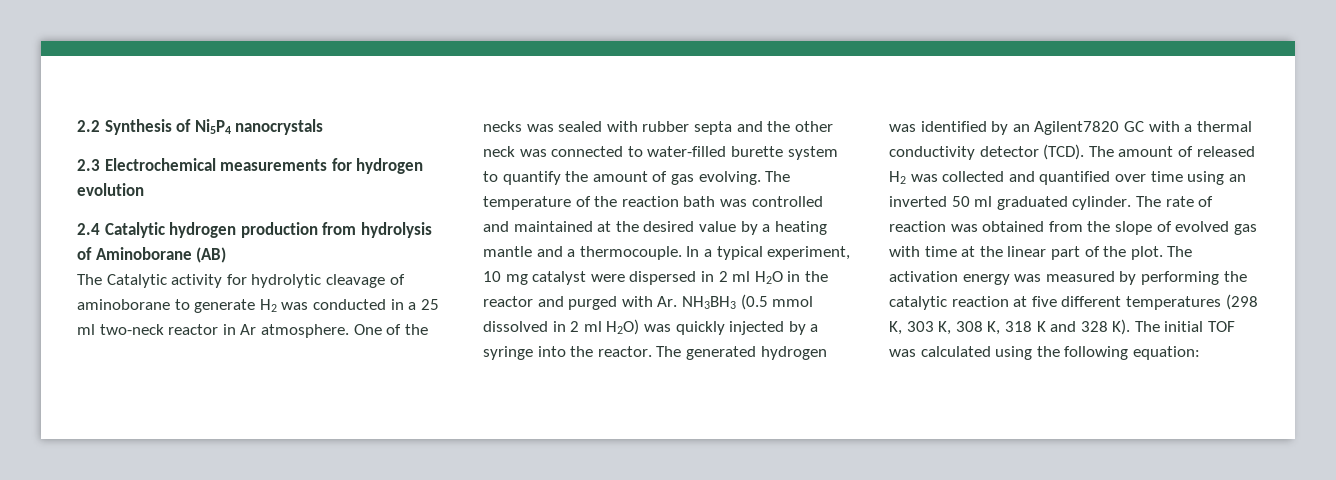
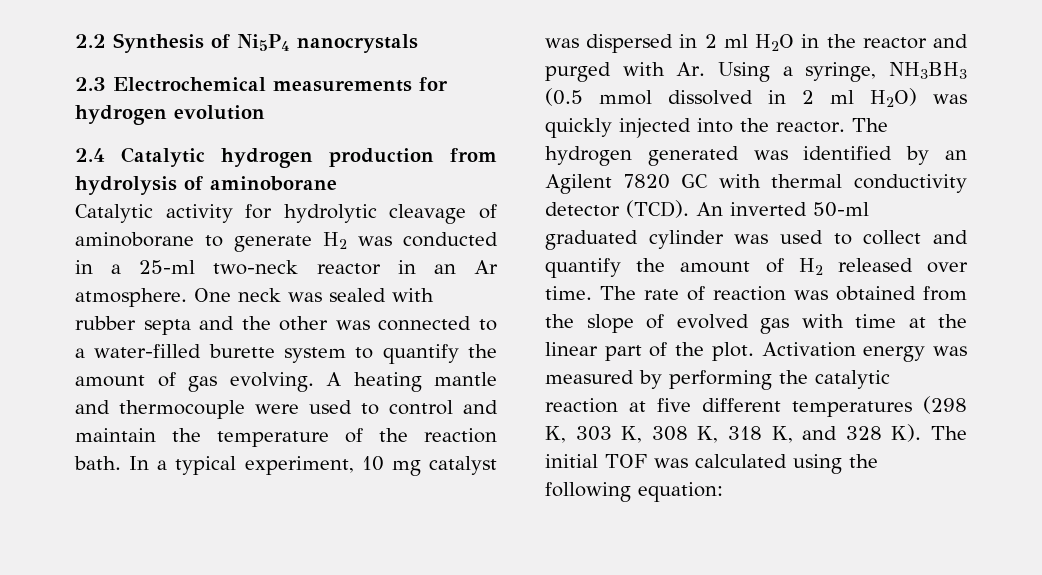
[95,247,227,263] [77,274,102,285] Aminoborane (AB) // The -> [210,176,337,191] aminoborane //
[420,299,439,310] [77,324,95,335] 25 ml -> [139,260,196,274] 25-ml
(236, 329) none -> [433,264,456,274] an
[386,324,428,335] [483,121,522,132] of the necks -> [238,288,281,302] neck
[483,146,515,157] neck -> (329, 323) none
(643, 151) none -> [75,348,85,358] a
[765,171,791,182] [483,196,823,210] [483,221,827,235] [483,246,682,260] The temperature of the reaction bath was controlled and maintained at the desired value by a heating mantle and a thermocouple. -> [326,372,497,392] [75,400,498,419] [75,428,497,447] [74,456,121,470] A heating mantle and thermocouple were used to control and maintain the temperature of the reaction bath.
[590,274,625,282] were -> [545,38,579,48] was
(678, 301) none -> [717,62,877,82] Using a syringe,
[788,321,819,335] [483,346,533,360] by a syringe -> (691, 128) none
[685,346,827,360] generated hydrogen -> [545,146,739,166] hydrogen generated
[1034,121,1120,135] Agilent7820 -> [545,174,670,194] Agilent 7820
[1184,124,1193,132] a -> (761, 181) none
[1088,146,1255,157] [889,171,1246,185] [889,196,1132,210] The amount of released H2 was collected and quantified over time using an inverted 50 ml graduated cylinder. -> [696,202,869,217] [545,230,968,250] [545,258,968,278] [545,286,592,300] An inverted 50-ml graduated cylinder was used to collect and quantify the amount of H2 released over time.
[1167,246,1193,257] [889,271,958,282] The activation -> [761,342,856,357] Activation
[1036,321,1046,332] K -> [771,426,793,443] K,

